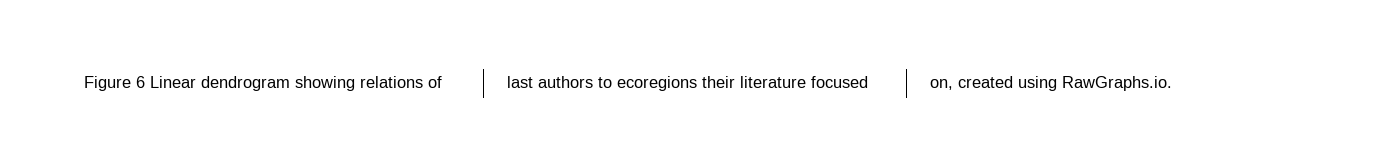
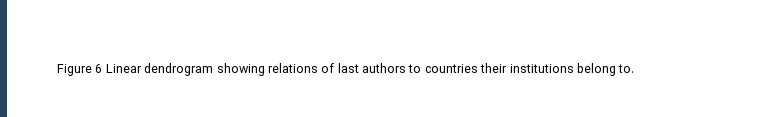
[617,76,1172,91] ecoregions their literature focused on, created using RawGraphs.io. -> [424,63,635,76] countries their institutions belong to.

